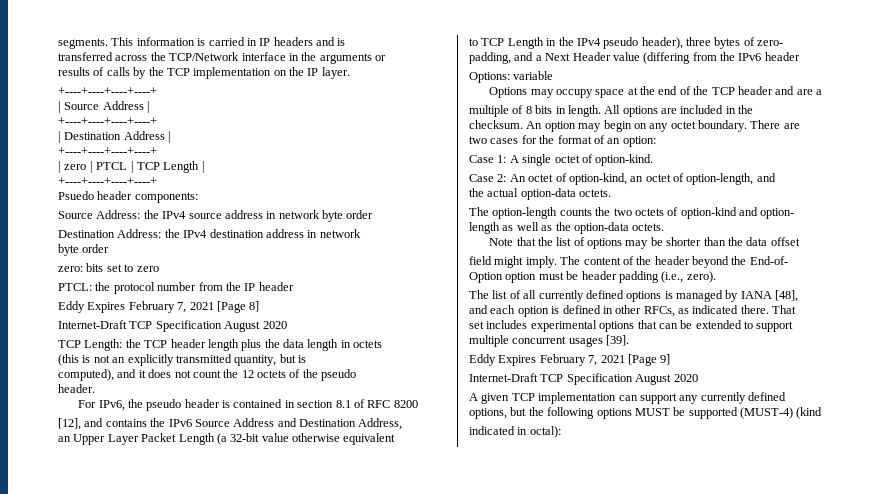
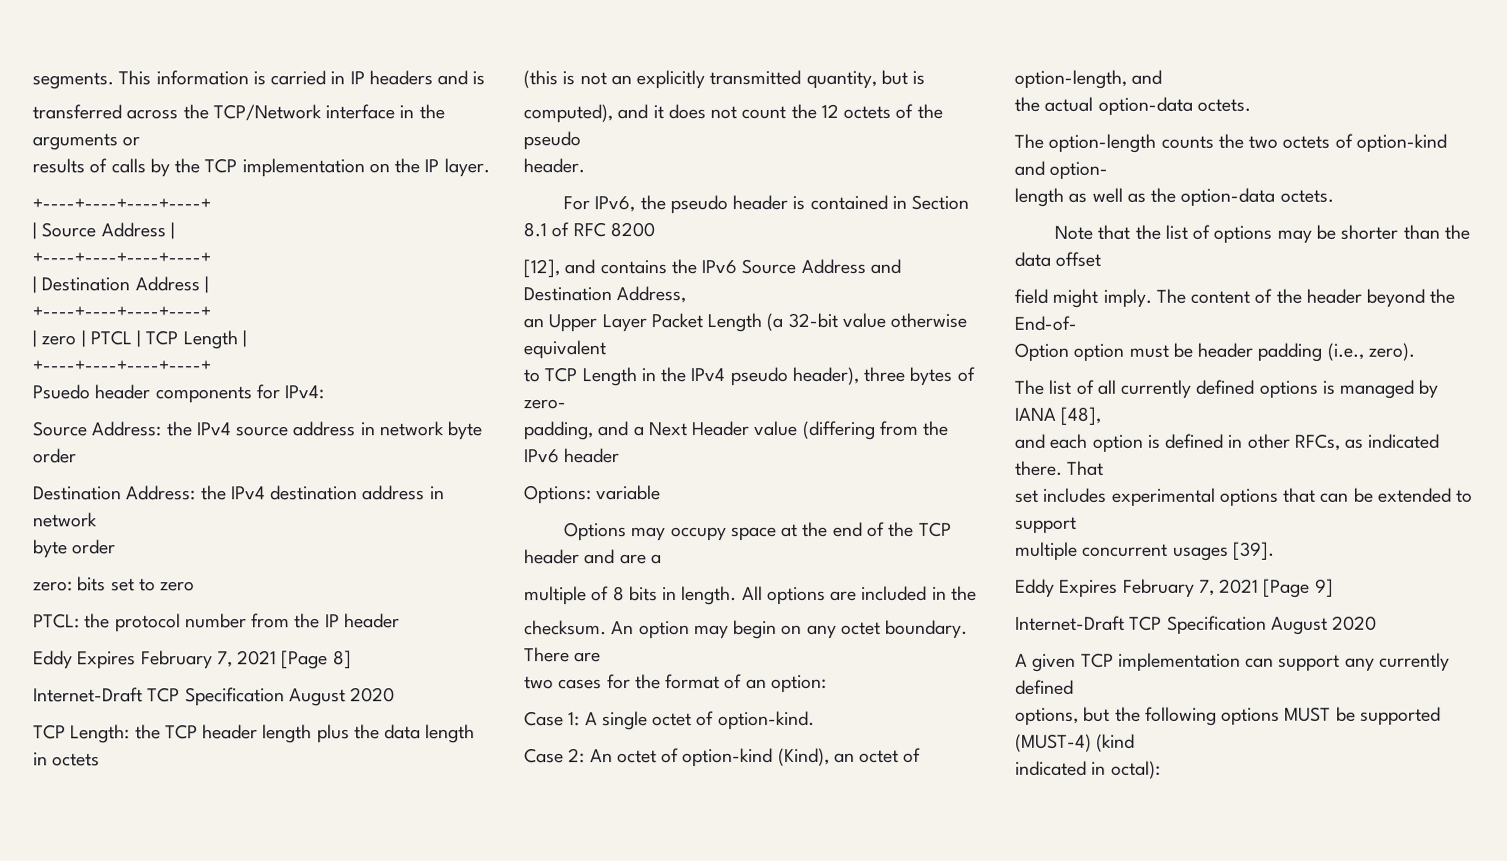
[134,192,198,203] components: -> [154,384,325,404] components for IPv4:
[297,400,334,408] section -> [911,194,970,210] Section
[568,173,627,185] option-kind, -> [682,747,830,768] option-kind (Kind),

